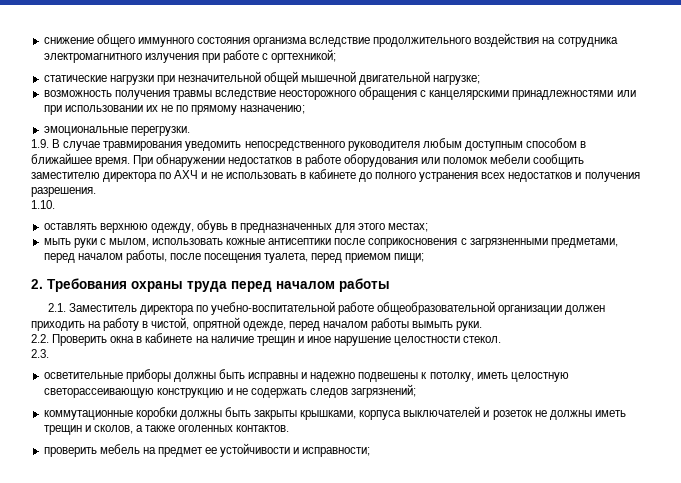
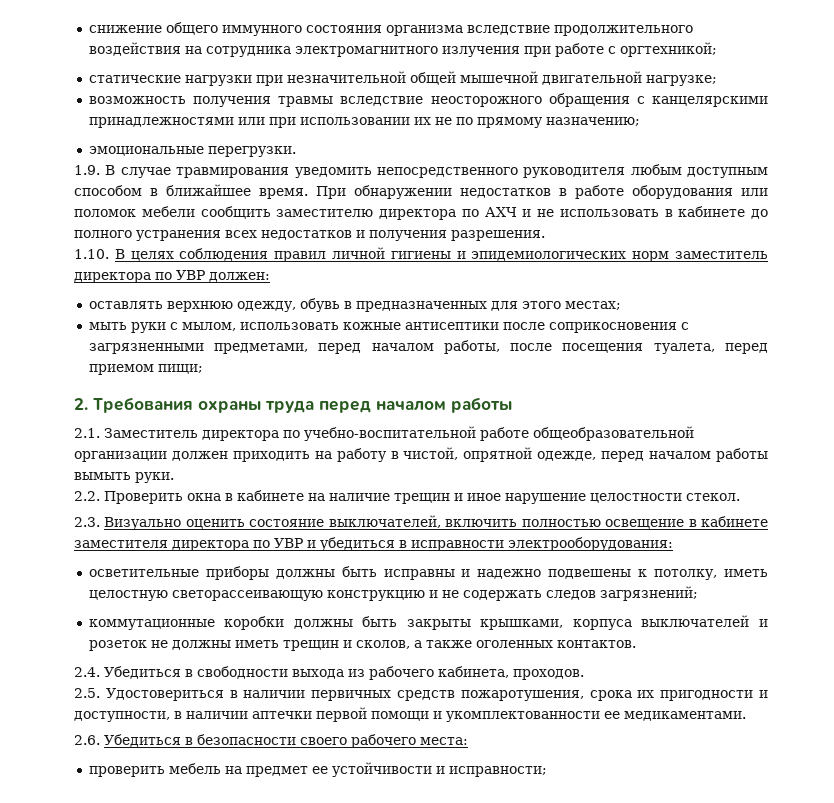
(55, 204) none -> [114,247,768,262] [74,270,270,283] В целях соблюдения правил личной гигиены и эпидемиологических норм заместитель директора по УВР должен:
(49, 353) none -> [104,515,769,530] [74,537,673,551] Визуально оценить состояние выключателей, включить полностью освещение в кабинете заместителя директора по УВР и убедиться в исправности электрооборудования:
(290, 428) none -> [74,666,584,680] [74,688,768,701] [74,707,746,722] [74,734,468,748] // 2.4. Убедиться в свободности выхода из рабочего кабинета, проходов. // 2.5. Удостовериться в наличии первичных средств пожаротушения, срока их пригодности и доступности, в наличии аптечки первой помощи и укомплектованности ее медикаментами. // 2.6. Убедиться в безопасности своего рабочего места:

